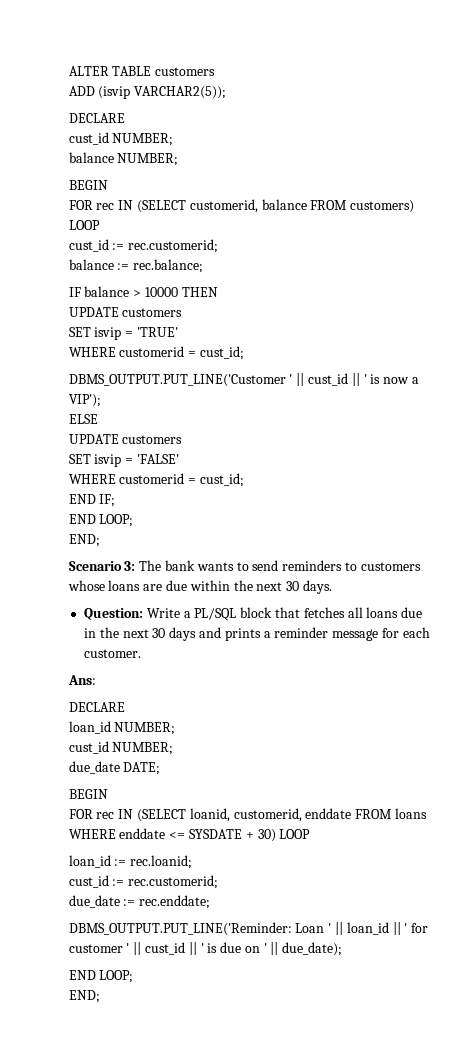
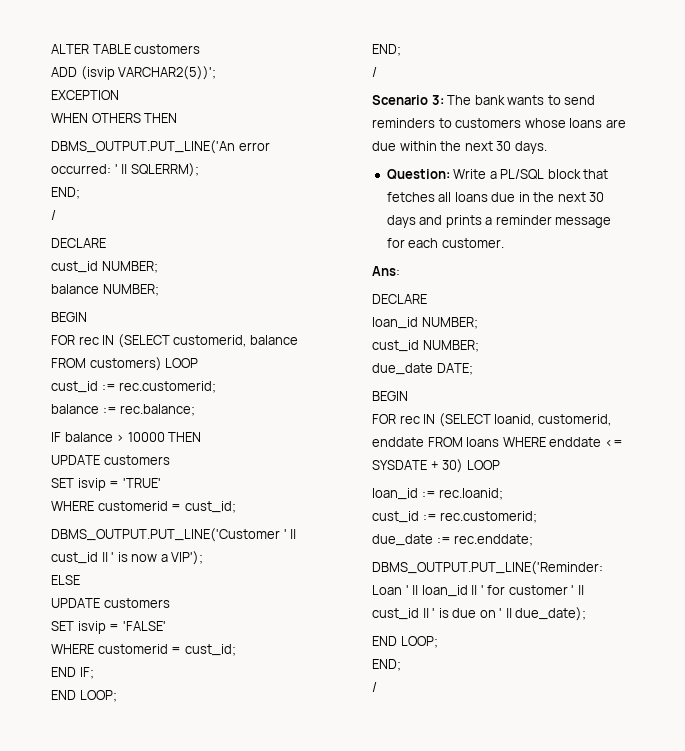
[134,86,227,99] VARCHAR2(5)); -> [118,66,217,80] [51,90,120,100] [51,113,178,123] [51,140,270,154] [51,163,199,177] [51,187,81,199] [51,210,57,220] VARCHAR2(5))'; // EXCEPTION // WHEN OTHERS THEN // DBMS_OUTPUT.PUT_LINE('An error occurred: ' || SQLERRM); // END; // /
(100, 540) none -> [372,67,378,77] // /
(100, 996) none -> [372,682,378,692] // /

